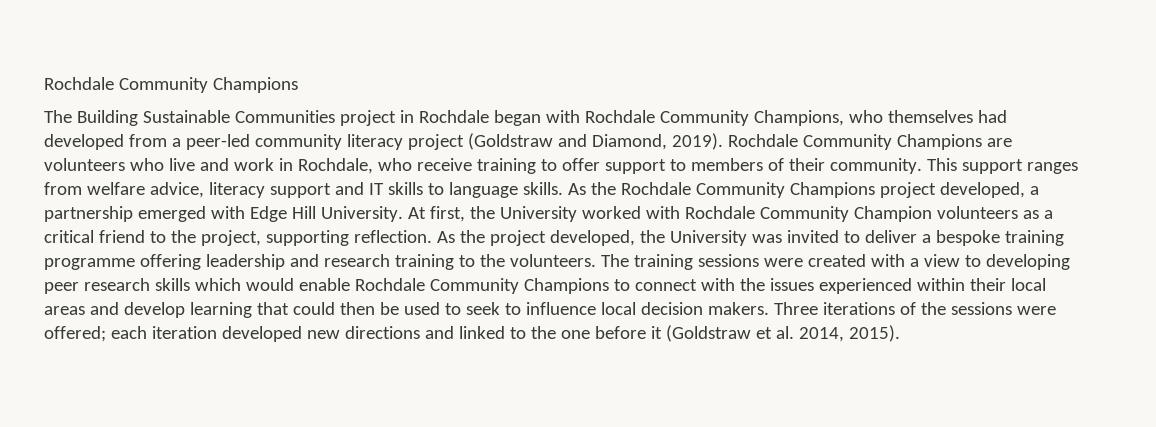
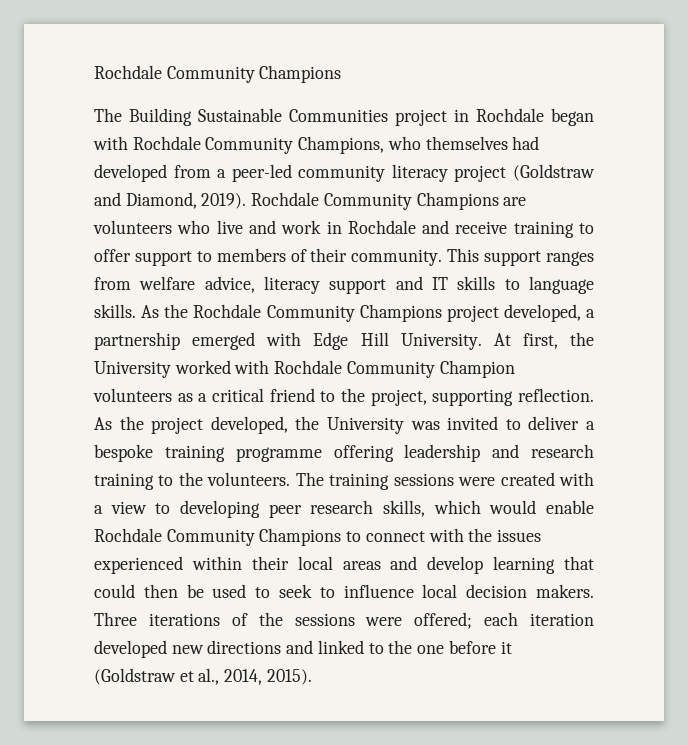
[297,158,412,174] Rochdale, who -> [347,220,450,234] Rochdale and
[154,278,190,291] skills -> [383,500,425,517] skills,
[775,326,794,339] al. -> [198,668,220,685] al.,

